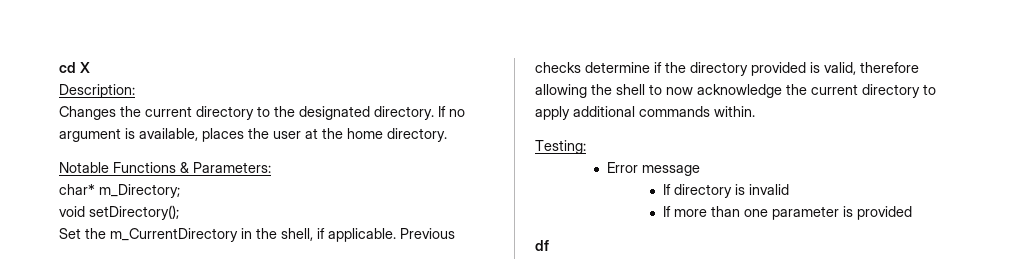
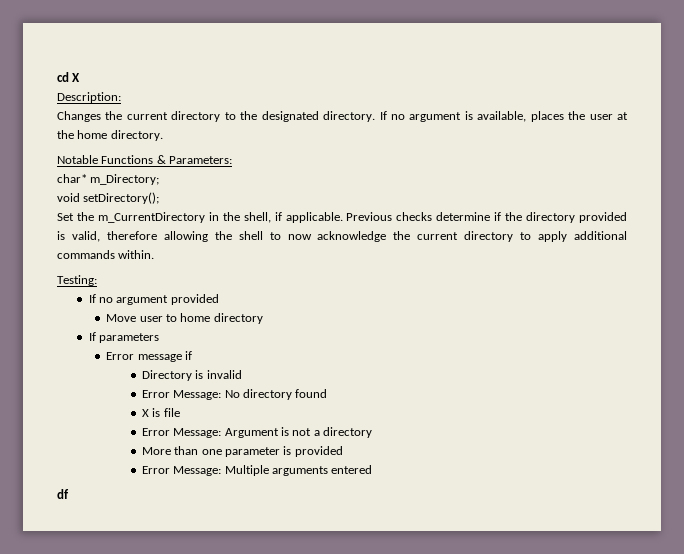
(586, 147) none -> [88,294,219,305] [106,313,263,324] [88,332,159,343] // If no argument provided // Move user to home directory // If parameters
[662,184,732,198] // If directory -> [185,351,193,360] [141,370,192,381] if // Directory
[662,206,707,217] If more -> [141,389,328,400] [141,408,180,417] [141,427,373,438] [141,447,171,455] Error Message: No directory found // X is file // Error Message: Argument is not a directory // More
(912, 213) none -> [141,465,373,476] // Error Message: Multiple arguments entered

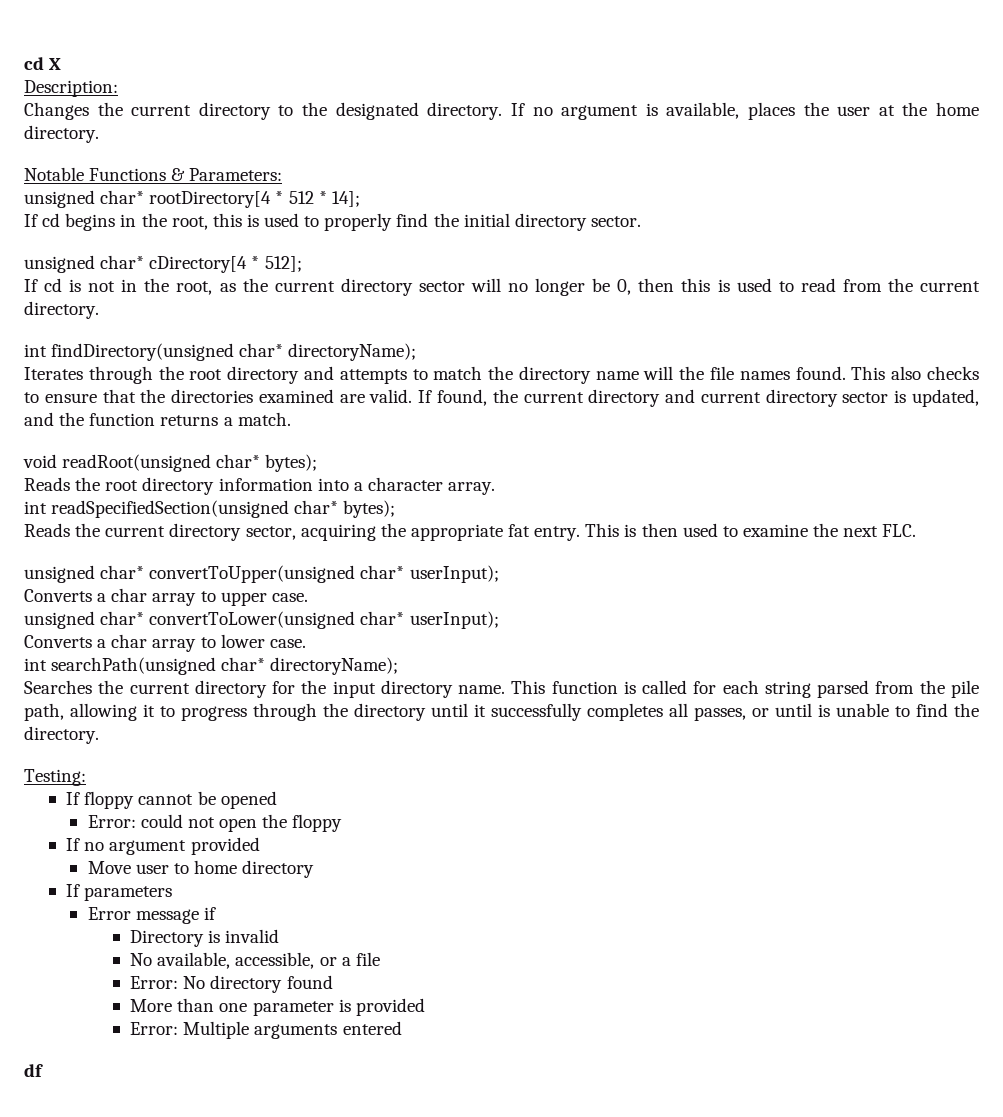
[57,174,160,185] [57,192,160,204] [57,212,628,223] [57,231,627,242] [57,250,155,259] [57,275,97,286] char* m_Directory; // void setDirectory(); // Set the m_CurrentDirectory in the shell, if applicable. Previous checks determine if the directory provided is valid, therefore allowing the shell to now acknowledge the current directory to apply additional commands within. // Testing: -> [24,190,360,208] [24,213,641,231] [24,255,302,273] [24,278,981,296] [24,301,99,319] [24,343,417,361] [24,366,979,384] [24,389,980,407] [24,412,291,426] [23,454,318,472] [24,477,496,495] [24,500,396,518] [24,523,917,541] [24,565,499,583] [24,588,308,606] [24,611,499,629] [24,634,306,652] [24,657,399,675] [24,680,980,698] [24,703,979,721] [24,726,99,744] [24,769,86,786] [66,791,277,809] [87,814,343,832] unsigned char* rootDirectory[4 * 512 * 14]; // If cd begins in the root, this is used to properly find the initial directory sector. // unsigned char* cDirectory[4 * 512]; // If cd is not in the root, as the current directory sector will no longer be 0, then this is used to read from the current directory. // int findDirectory(unsigned char* directoryName); // Iterates through the root directory and attempts to match the directory name will the file names found. This also checks to ensure that the directories examined are valid. If found, the current directory and current directory sector is updated, and the function returns a match. // void readRoot(unsigned char* bytes); // Reads the root directory information into a character array. // int readSpecifiedSection(unsigned char* bytes); // Reads the current directory sector, acquiring the appropriate fat entry. This is then used to examine the next FLC. // unsigned char* convertToUpper(unsigned char* userInput); // Converts a char array to upper case. // unsigned char* convertToLower(unsigned char* userInput); // Converts a char array to lower case. // int searchPath(unsigned char* directoryName); // Searches the current directory for the input directory name. This function is called for each string parsed from the pile path, allowing it to progress through the directory until it successfully completes all passes, or until is unable to find the directory. // Testing: // If floppy cannot be opened // Error: could not open the floppy
[141,389,328,400] [141,408,180,417] [141,427,373,438] Error Message: No directory found // X is file // Error Message: Argument is not a directory -> [130,952,380,969] [130,975,333,993] No available, accessible, or a file // Error: No directory found
[141,466,222,476] Error Message: -> [130,1022,179,1035] Error:

